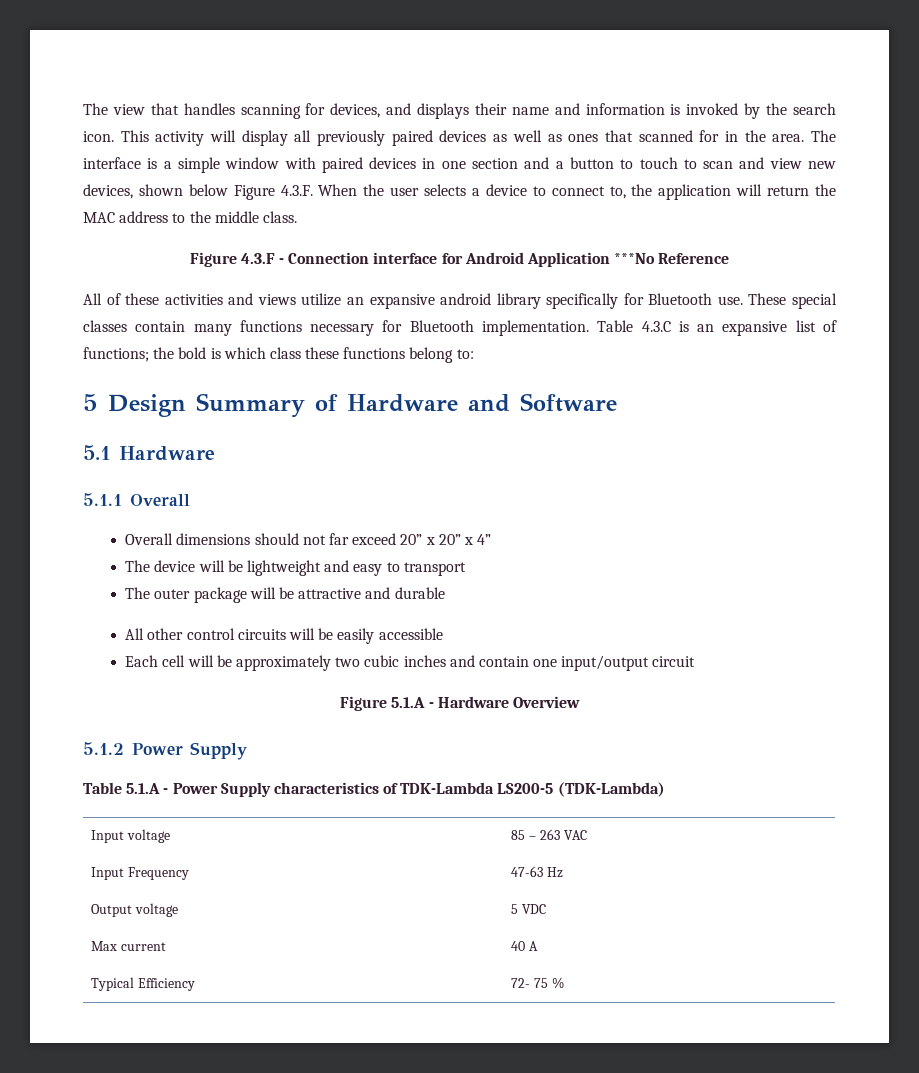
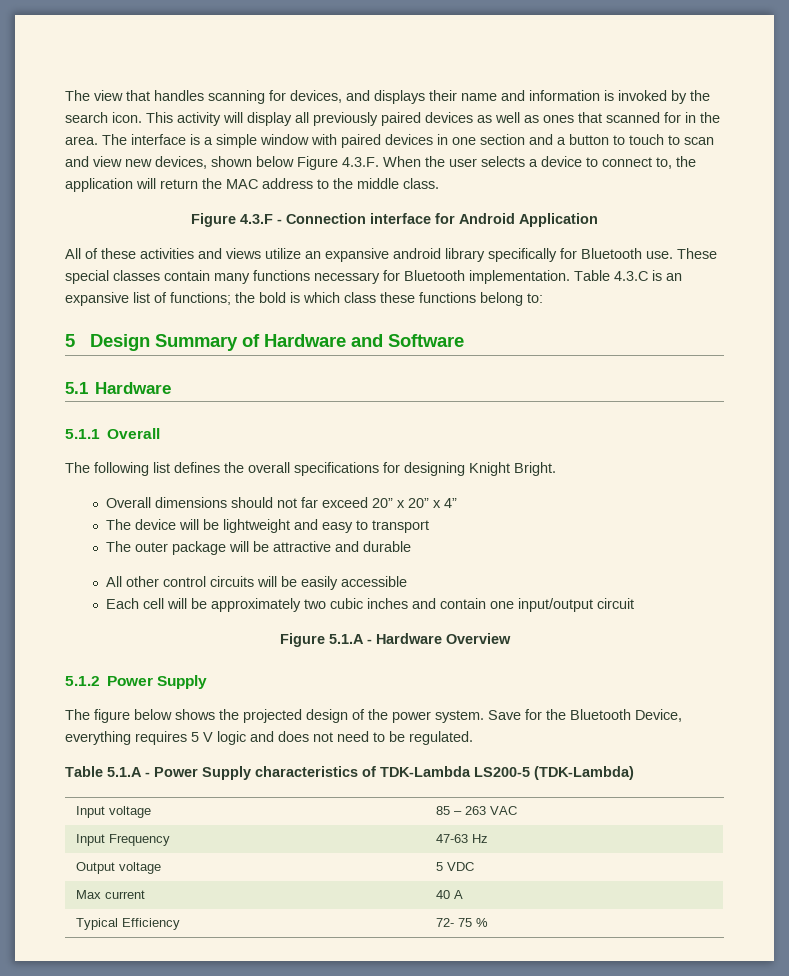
[614,253,730,264] ***No Reference -> (598, 220) none
(190, 500) none -> [65,462,556,476] // The following list defines the overall specifications for designing Knight Bright.
(247, 751) none -> [65,709,682,723] [65,731,473,745] // The figure below shows the projected design of the power system. Save for the Bluetooth Device, everything requires 5 V logic and does not need to be regulated.

